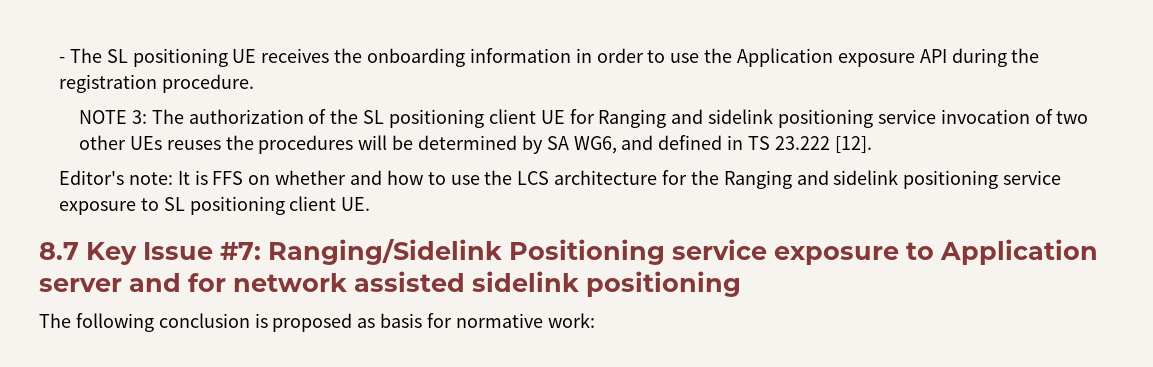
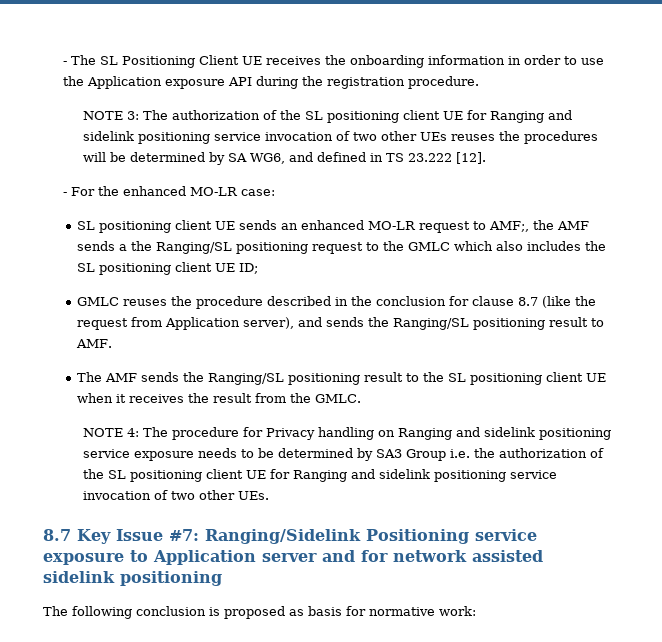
[132,48,228,67] positioning -> [122,55,240,68] Positioning Client
[58,170,719,185] Editor's note: It is FFS on whether and how to use the LCS architecture for the -> [63,186,276,196] [76,220,589,233] [76,241,606,254] [76,262,258,275] [76,296,596,309] [76,317,604,330] [75,339,112,348] [76,372,606,385] [76,393,361,403] [83,427,396,440] - For the enhanced MO-LR case: // SL positioning client UE sends an enhanced MO-LR request to AMF;, the AMF sends a the Ranging/SL positioning request to the GMLC which also includes the SL positioning client UE ID; // GMLC reuses the procedure described in the conclusion for clause 8.7 (like the request from Application server), and sends the Ranging/SL positioning result to AMF. // The AMF sends the Ranging/SL positioning result to the SL positioning client UE when it receives the result from the GMLC. // NOTE 4: The procedure for Privacy handling on
[140,196,371,215] to SL positioning client UE. -> [198,448,605,461] [83,469,558,482] [83,490,270,500] needs to be determined by SA3 Group i.e. the authorization of the SL positioning client UE for Ranging and sidelink positioning service invocation of two other UEs.

